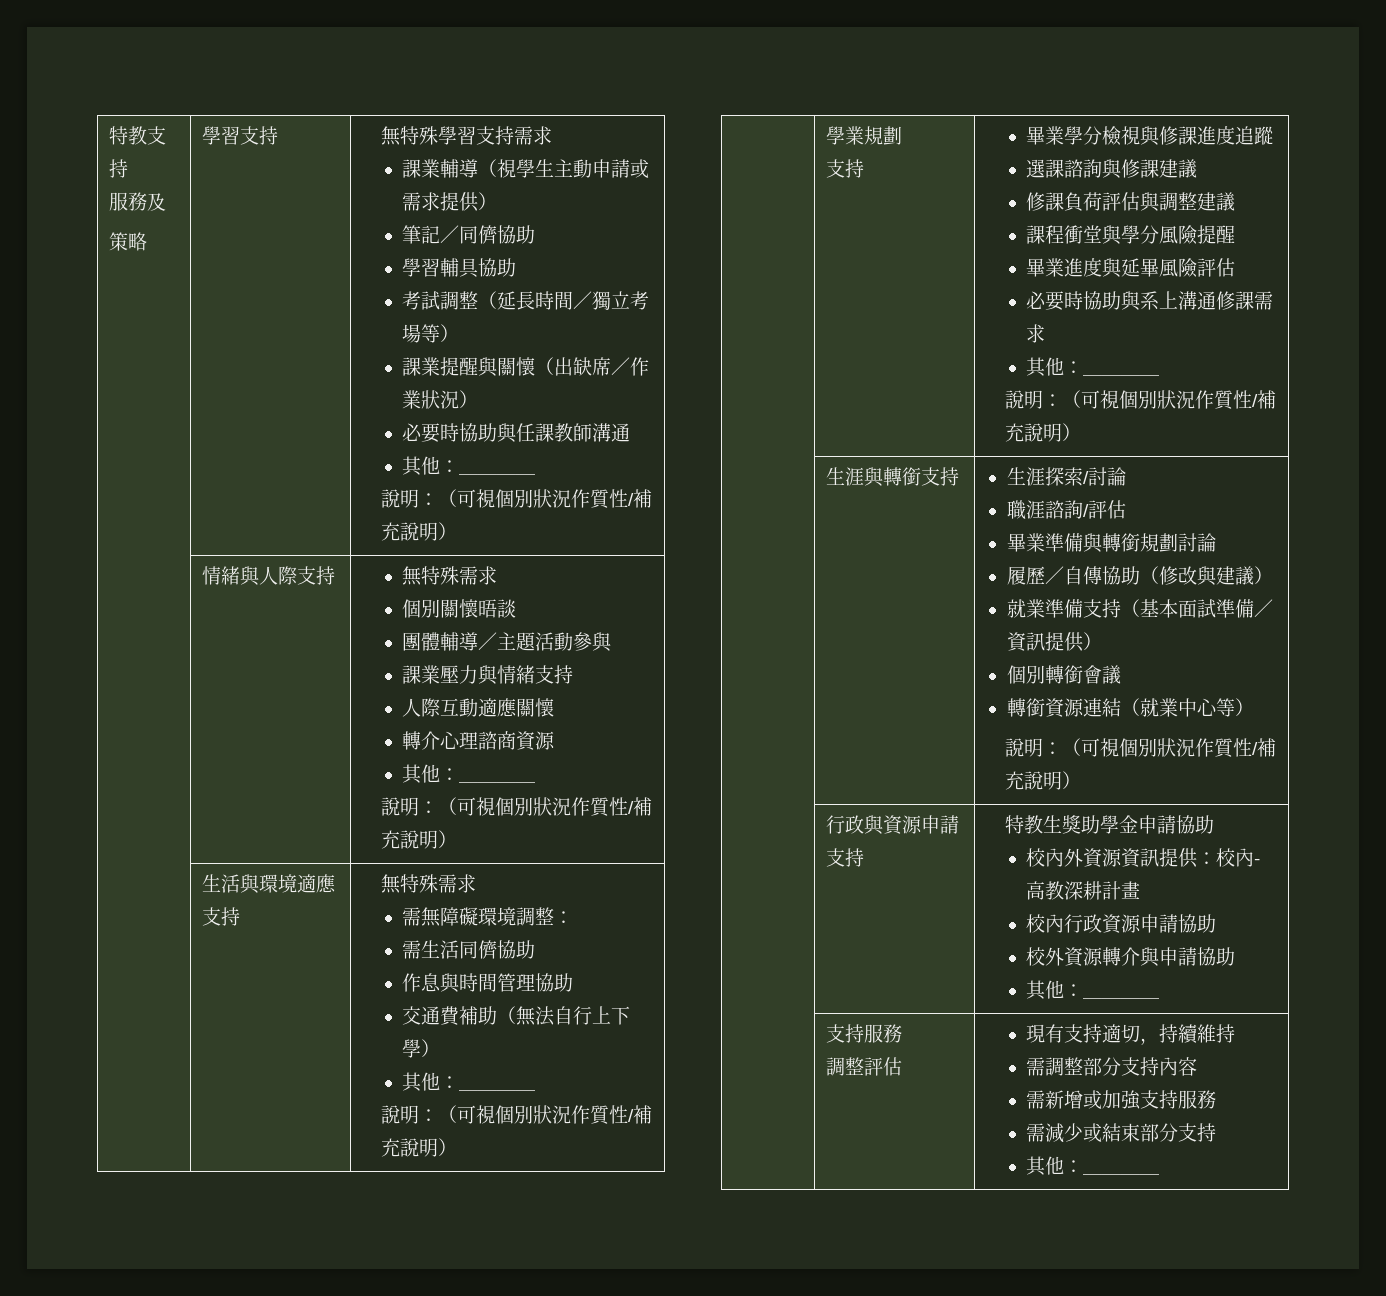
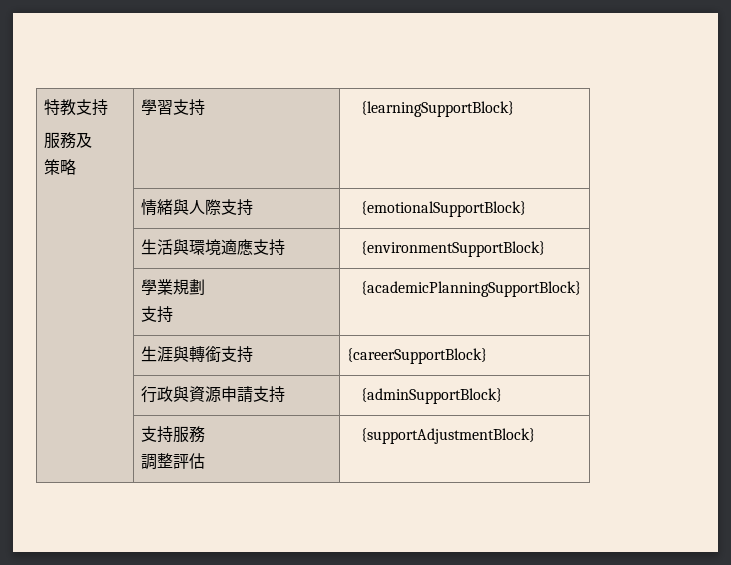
[380,126,552,146] [401,159,649,179] [401,192,497,212] [401,225,535,244] [401,258,516,278] [401,291,649,310] [401,324,459,343] [401,357,649,377] [401,390,478,409] [401,423,630,443] [401,456,459,476] [458,473,535,475] [380,489,652,509] [380,522,457,541] [201,566,335,586] [401,566,497,586] [401,599,516,618] [401,632,612,652] [401,665,573,685] [401,698,554,717] [401,731,555,751] [401,764,459,784] [458,781,535,783] [380,797,652,817] [380,830,457,849] 無特殊學習支持需求 // 課業輔導（視學生主動申請或需求提供） // 筆記／同儕協助 // 學習輔具協助 // 考試調整（延長時間／獨立考場等） // 課業提醒與關懷（出缺席／作業狀況） // 必要時協助與任課教師溝通 // 其他：＿＿＿＿ // 說明：（可視個別狀況作質性/補充說明） // | 情緒與人際支持 | 無特殊需求 // 個別關懷晤談 // 團體輔導／主題活動參與 // 課業壓力與情緒支持 // 人際互動適應關懷 // 轉介心理諮商資源 // 其他：＿＿＿＿ // 說明：（可視個別狀況作質性/補充說明） -> [360,101,514,117] [140,199,253,216] [360,201,526,217] {learningSupportBlock} // | 情緒與人際支持 | {emotionalSupportBlock}
[380,874,476,894] [401,907,573,927] [401,940,535,959] [401,973,573,993] [401,1006,630,1026] [401,1039,440,1058] [401,1072,459,1092] [458,1089,535,1091] [380,1105,652,1125] [380,1138,457,1157] [825,126,902,145] [825,159,864,178] [1025,126,1274,146] [1025,159,1197,179] [1025,192,1235,212] [1025,225,1235,245] [1025,258,1235,278] [1025,291,1273,311] [1025,324,1045,343] [1025,357,1083,377] [1082,374,1159,376] [1004,390,1276,410] [1004,423,1081,442] [825,467,959,487] [1006,467,1126,486] [1006,500,1126,520] [1006,533,1216,553] [1006,566,1273,586] [1006,599,1273,618] [1006,632,1102,652] [1006,665,1121,684] [1006,698,1254,718] [1004,738,1276,758] [1004,771,1081,790] 無特殊需求 // 需無障礙環境調整： // 需生活同儕協助 // 作息與時間管理協助 // 交通費補助（無法自行上下學） // 其他：＿＿＿＿ // 說明：（可視個別狀況作質性/補充說明） // | 學業規劃 // 支持 | 畢業學分檢視與修課進度追蹤 // 選課諮詢與修課建議 // 修課負荷評估與調整建議 // 課程衝堂與學分風險提醒 // 畢業進度與延畢風險評估 // 必要時協助與系上溝通修課需求 // 其他：＿＿＿＿ // 說明：（可視個別狀況作質性/補充說明） // | 生涯與轉銜支持 | 生涯探索/討論 // 職涯諮詢/評估 // 畢業準備與轉銜規劃討論 // 履歷／自傳協助（修改與建議） // 就業準備支持（基本面試準備／資訊提供） // 個別轉銜會議 // 轉銜資源連結（就業中心等） // 說明：（可視個別狀況作質性/補充說明） -> [360,241,545,257] [140,279,205,295] [140,306,173,323] [360,281,581,297] [140,346,253,363] [346,348,487,364] {environmentSupportBlock} // | 學業規劃 // 支持 | {academicPlanningSupportBlock} // | 生涯與轉銜支持 | {careerSupportBlock}
[1004,815,1214,834] [1025,848,1260,868] [1025,881,1140,900] [1025,914,1216,934] [1025,947,1235,967] [1025,980,1083,1000] [1082,997,1159,999] [825,1024,902,1043] [825,1057,902,1076] [1025,1024,1235,1045] [1025,1057,1197,1076] [1025,1090,1216,1110] [1025,1123,1216,1143] [1025,1156,1083,1176] [1082,1173,1159,1175] 特教生獎助學金申請協助 // 校內外資源資訊提供：校內-高教深耕計畫 // 校內行政資源申請協助 // 校外資源轉介與申請協助 // 其他：＿＿＿＿ // | 支持服務 // 調整評估 | 現有支持適切，持續維持 // 需調整部分支持內容 // 需新增或加強支持服務 // 需減少或結束部分支持 // 其他：＿＿＿＿ -> [360,388,502,404] [140,426,205,443] [140,453,205,470] [360,428,535,444] {adminSupportBlock} // | 支持服務 // 調整評估 | {supportAdjustmentBlock}

